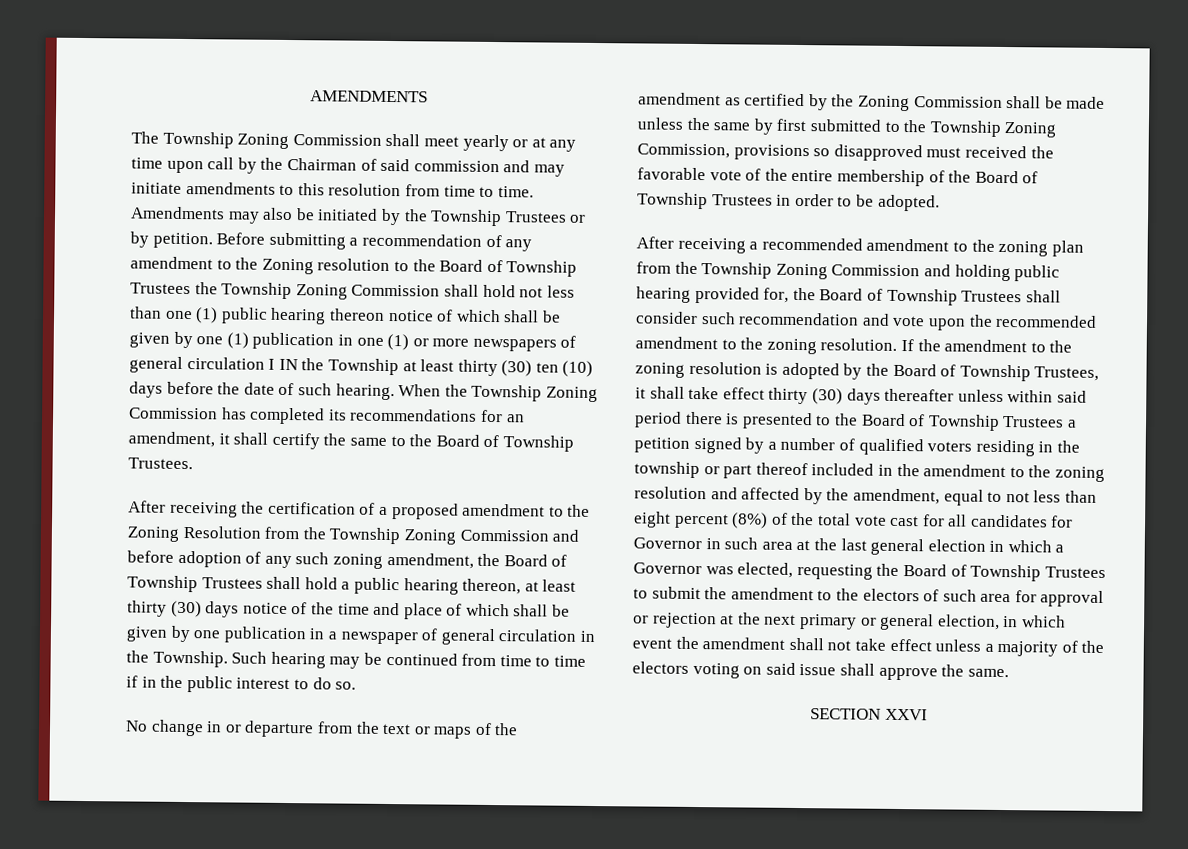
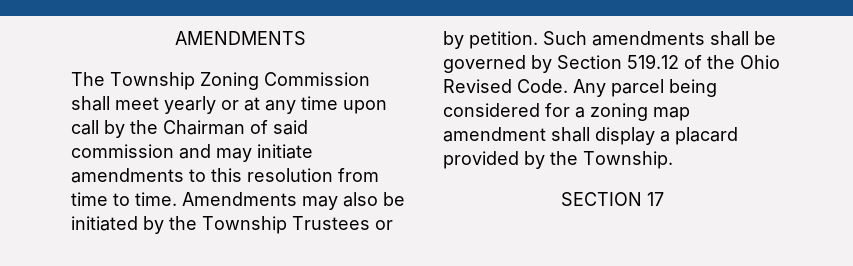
[216,232,533,252] [130,256,578,277] [130,282,575,300] [130,306,561,325] [129,331,577,352] [129,356,594,377] [129,381,598,403] [129,407,525,425] [128,431,574,452] [128,457,193,470] [128,500,591,520] [127,525,580,545] [127,550,568,569] [127,575,577,595] [127,600,571,620] [126,625,595,646] [126,650,586,669] [126,675,357,693] [125,719,519,739] [638,92,1106,112] [637,117,1057,138] [637,143,1054,162] [637,167,1039,187] [637,192,940,212] [636,236,1084,257] [636,261,1061,282] [636,286,1061,306] [635,311,1098,331] [635,336,1073,355] [635,361,1100,382] [635,386,1087,405] [634,411,1077,431] [634,436,1080,457] [634,461,1105,482] [634,486,1097,506] [633,511,1074,529] [633,537,1065,556] [633,562,1106,582] [633,586,1105,607] [633,612,1066,631] [632,636,1105,657] [632,661,1009,681] Before submitting a recommendation of any amendment to the Zoning resolution to the Board of Township Trustees the Township Zoning Commission shall hold not less than one (1) public hearing thereon notice of which shall be given by one (1) publication in one (1) or more newspapers of general circulation I IN the Township at least thirty (30) ten (10) days before the date of such hearing. When the Township Zoning Commission has completed its recommendations for an amendment, it shall certify the same to the Board of Township Trustees. // After receiving the certification of a proposed amendment to the Zoning Resolution from the Township Zoning Commission and before adoption of any such zoning amendment, the Board of Township Trustees shall hold a public hearing thereon, at least thirty (30) days notice of the time and place of which shall be given by one publication in a newspaper of general circulation in the Township. Such hearing may be continued from time to time if in the public interest to do so. // No change in or departure from the text or maps of the amendment as certified by the Zoning Commission shall be made unless the same by first submitted to the Township Zoning Commission, provisions so disapproved must received the favorable vote of the entire membership of the Board of Township Trustees in order to be adopted. // After receiving a recommended amendment to the zoning plan from the Township Zoning Commission and holding public hearing provided for, the Board of Township Trustees shall consider such recommendation and vote upon the recommended amendment to the zoning resolution. If the amendment to the zoning resolution is adopted by the Board of Township Trustees, it shall take effect thirty (30) days thereafter unless within said period there is presented to the Board of Township Trustees a petition signed by a number of qualified voters residing in the township or part thereof included in the amendment to the zoning resolution and affected by the amendment, equal to not less than eight percent (8%) of the total vote cast for all candidates for Governor in such area at the last general election in which a Governor was elected, requesting the Board of Township Trustees to submit the amendment to the electors of such area for approval or rejection at the next primary or general election, in which event the amendment shall not take effect unless a majority of the electors voting on said issue shall approve the same. -> [543,31,776,46] [443,54,780,73] [443,79,717,97] [443,103,690,121] [443,127,738,145] [443,151,673,169] Such amendments shall be governed by Section 519.12 of the Ohio Revised Code. Any parcel being considered for a zoning map amendment shall display a placard provided by the Township.
[884,708,928,721] XXVI -> [647,192,664,206] 17

